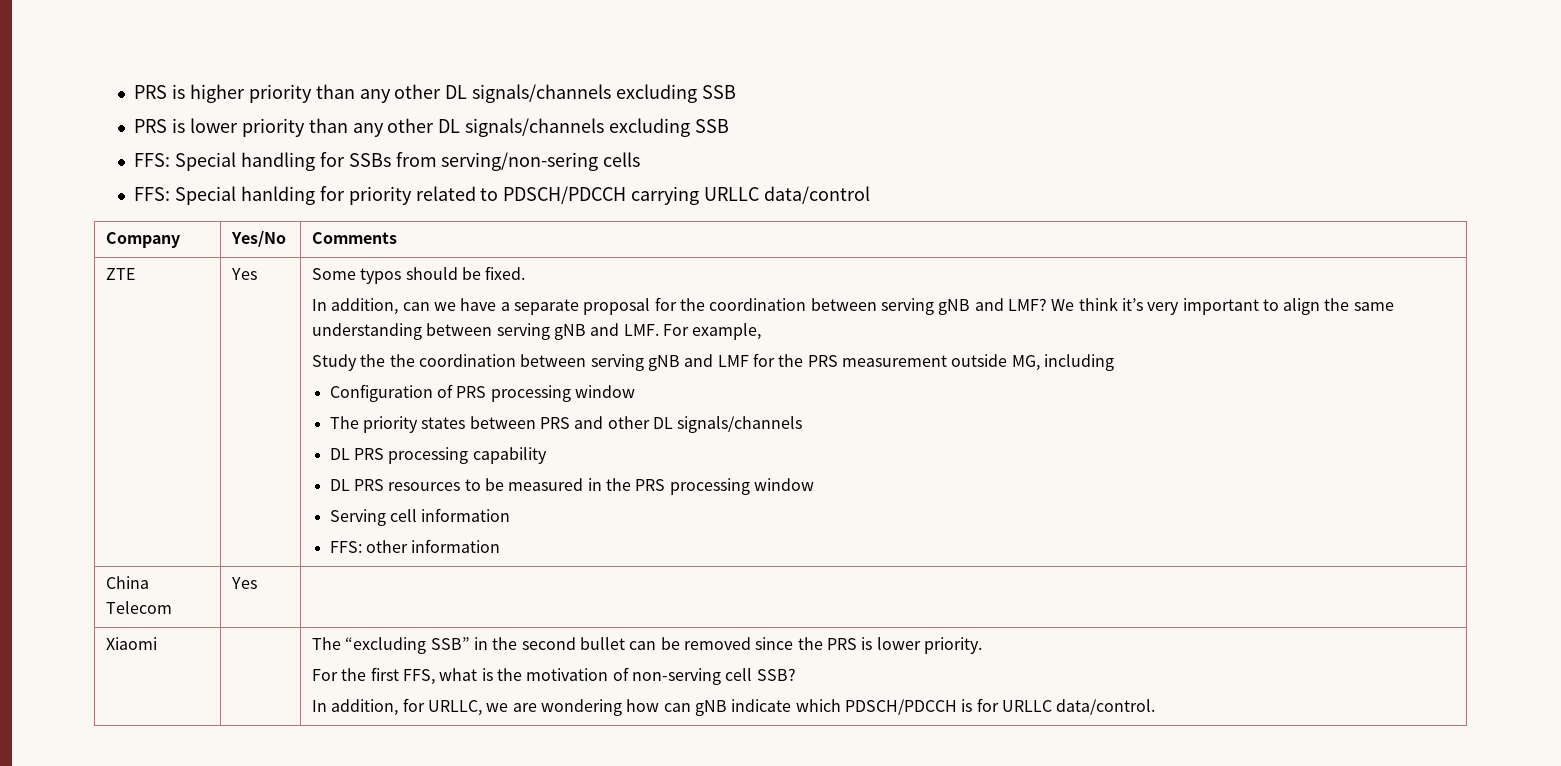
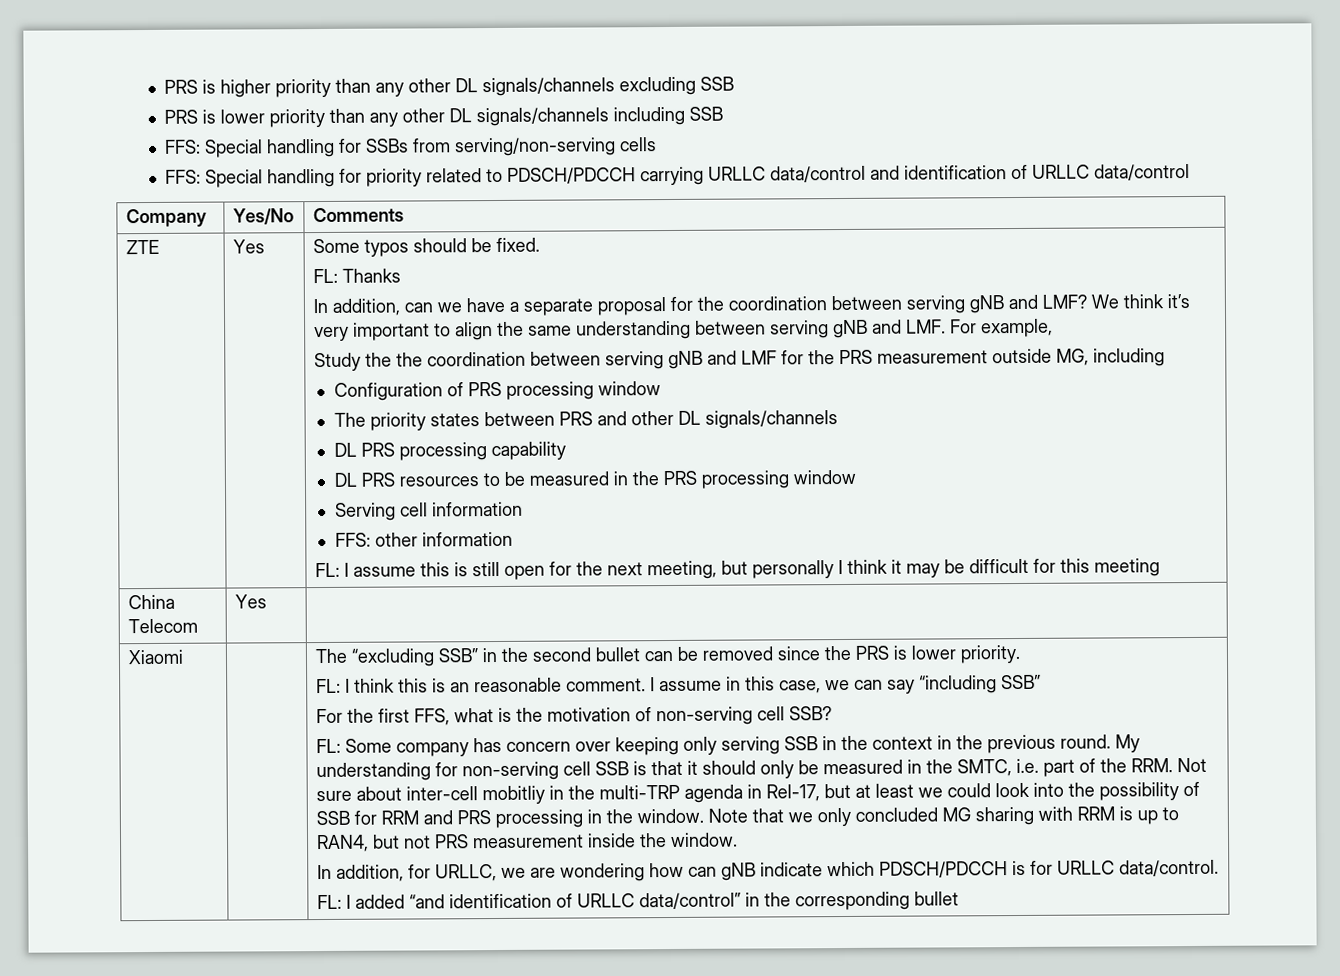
[609,118,691,137] excluding -> [613,106,686,126] including
[441,152,599,171] serving/non-sering -> [454,137,617,157] serving/non-serving
[241,186,316,205] hanlding -> [267,168,336,188] handling
(870, 195) none -> [870,163,1191,181] and identification of URLLC data/control
(526, 273) none -> [312,268,401,284] // FL: Thanks
(501, 546) none -> [314,558,1160,580] // FL: I assume this is still open for the next meeting, but personally I think it may be difficult for this meeting
(982, 645) none -> [315,674,1041,694] // FL: I think this is an reasonable comment. I assume in this case, we can say “including SSB”
(796, 674) none -> [315,734,1140,757] [315,757,1207,782] [315,781,1200,805] [315,806,1179,829] [315,832,738,853] // FL: Some company has concern over keeping only serving SSB in the context in the previous round. My understanding for non-serving cell SSB is that it should only be measured in the SMTC, i.e. part of the RRM. Not sure about inter-cell mobitliy in the multi-TRP agenda in Rel-17, but at least we could look into the possibility of SSB for RRM and PRS processing in the window. Note that we only concluded MG sharing with RRM is up to RAN4, but not PRS measurement inside the window.
(1156, 707) none -> [316,891,959,911] // FL: I added “and identification of URLLC data/control” in the corresponding bullet

